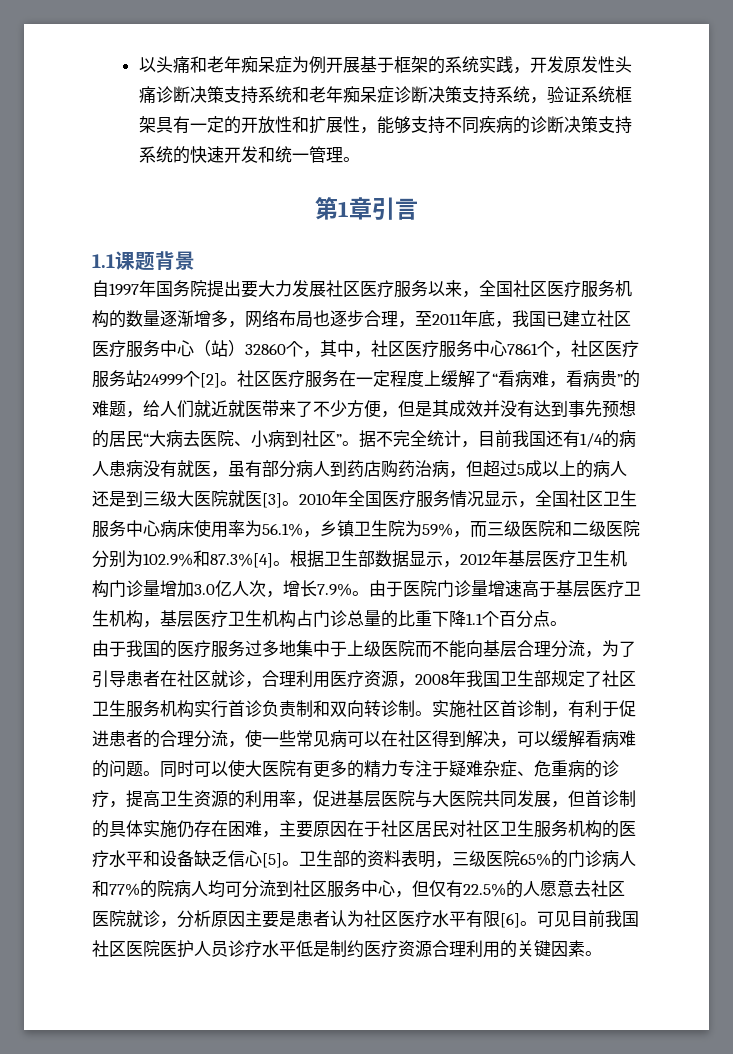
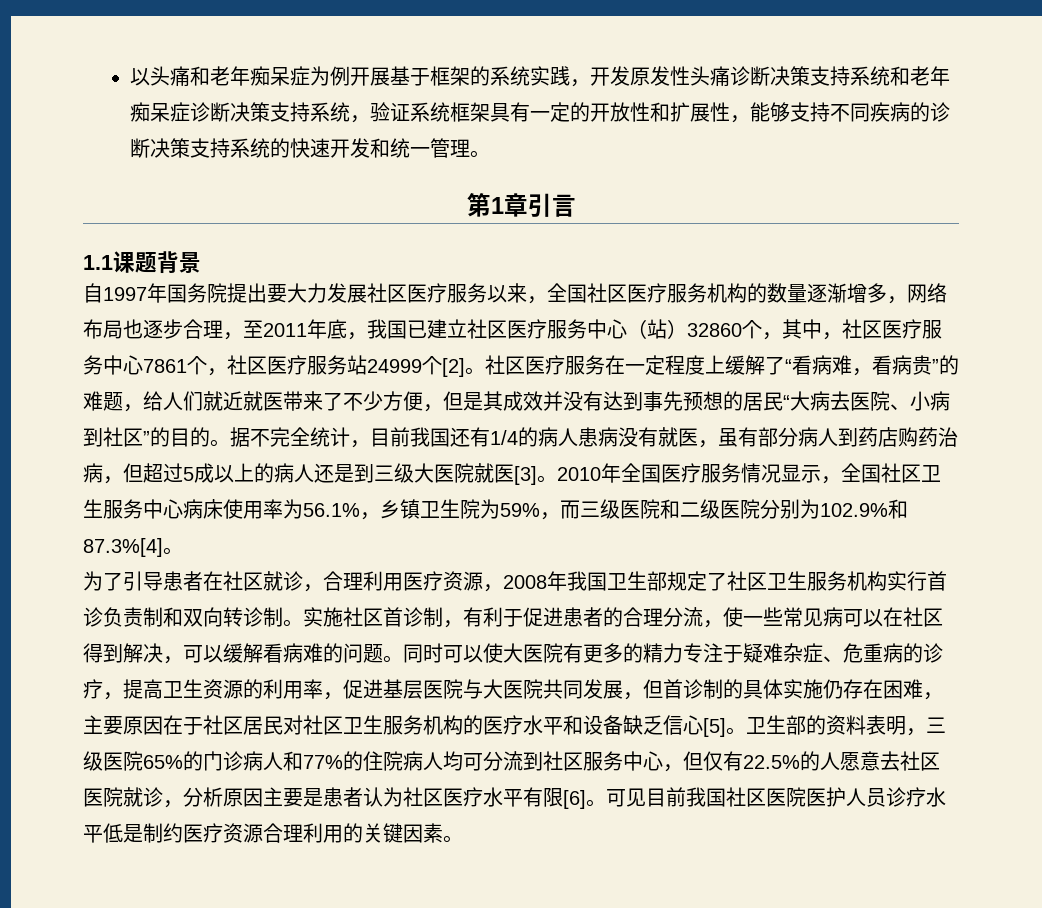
(342, 439) none -> [150,427,210,447] 的目的
[290,550,627,568] [92,580,641,598] [92,610,567,628] [92,640,602,658] 根据卫生部数据显示，2012年基层医疗卫生机构门诊量增加3.0亿人次，增长7.9%。由于医院门诊量增速高于基层医疗卫生机构，基层医疗卫生机构占门诊总量的比重下降1.1个百分点。 // 由于我国的医疗服务过多地集中于上级医院而不能向基层合理分流， -> (183, 551) //
(157, 889) none -> [363,751,383,771] 住

